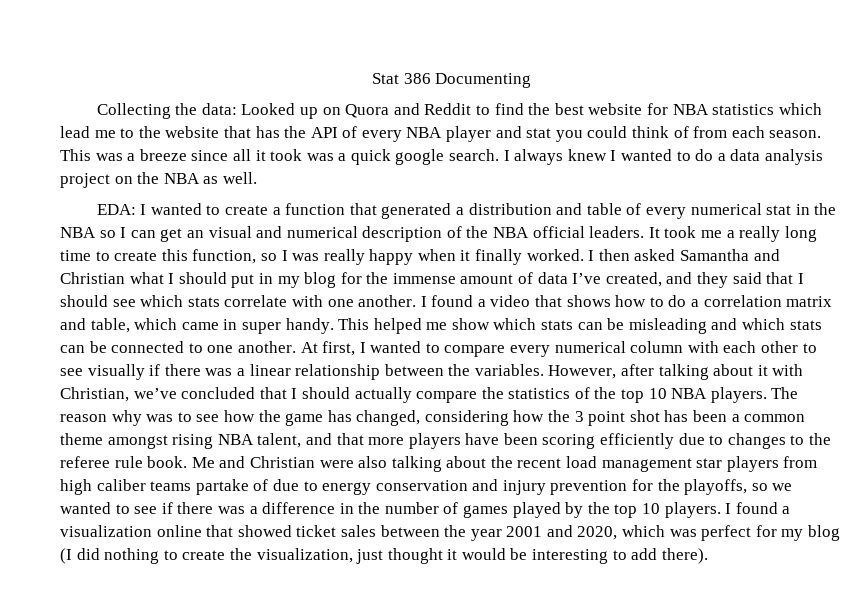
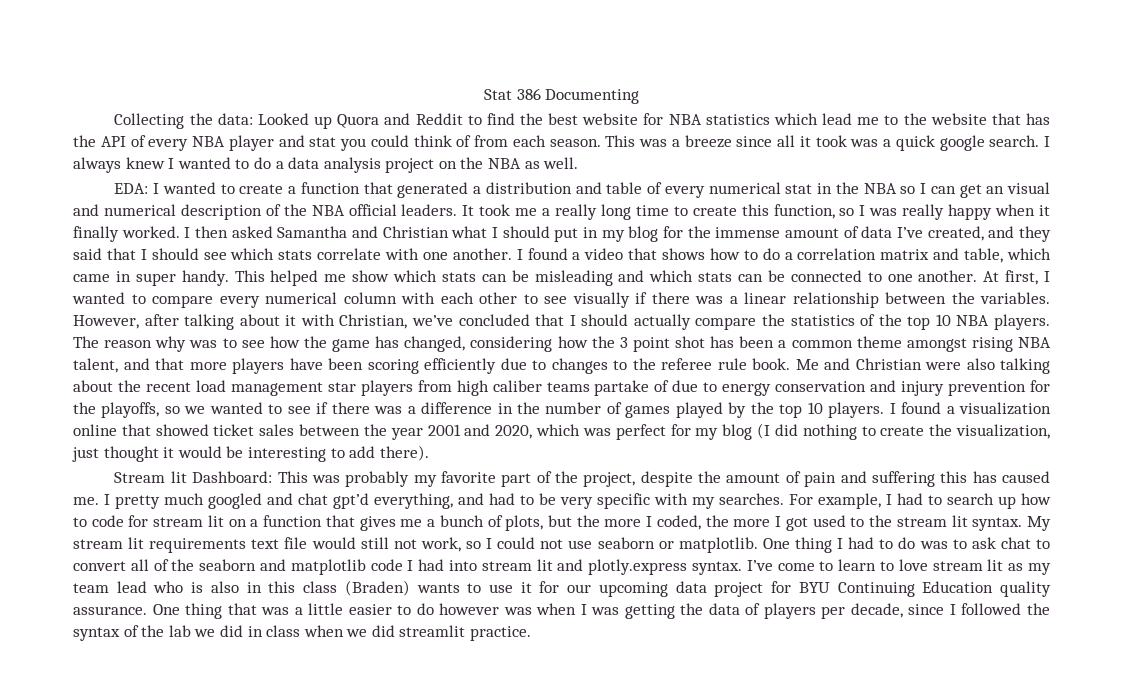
[322,107,341,115] on -> (333, 122) none
(708, 556) none -> [114,471,1050,487] [73,493,1051,509] [73,515,1052,531] [73,537,1050,553] [73,559,1051,575] [73,580,1052,597] [73,603,1050,619] [73,625,532,641] // Stream lit Dashboard: This was probably my favorite part of the project, despite the amount of pain and suffering this has caused me. I pretty much googled and chat gpt’d everything, and had to be very specific with my searches. For example, I had to search up how to code for stream lit on a function that gives me a bunch of plots, but the more I coded, the more I got used to the stream lit syntax. My stream lit requirements text file would still not work, so I could not use seaborn or matplotlib. One thing I had to do was to ask chat to convert all of the seaborn and matplotlib code I had into stream lit and plotly.express syntax. I’ve come to learn to love stream lit as my team lead who is also in this class (Braden) wants to use it for our upcoming data project for BYU Continuing Education quality assurance. One thing that was a little easier to do however was when I was getting the data of players per decade, since I followed the syntax of the lab we did in class when we did streamlit practice.

